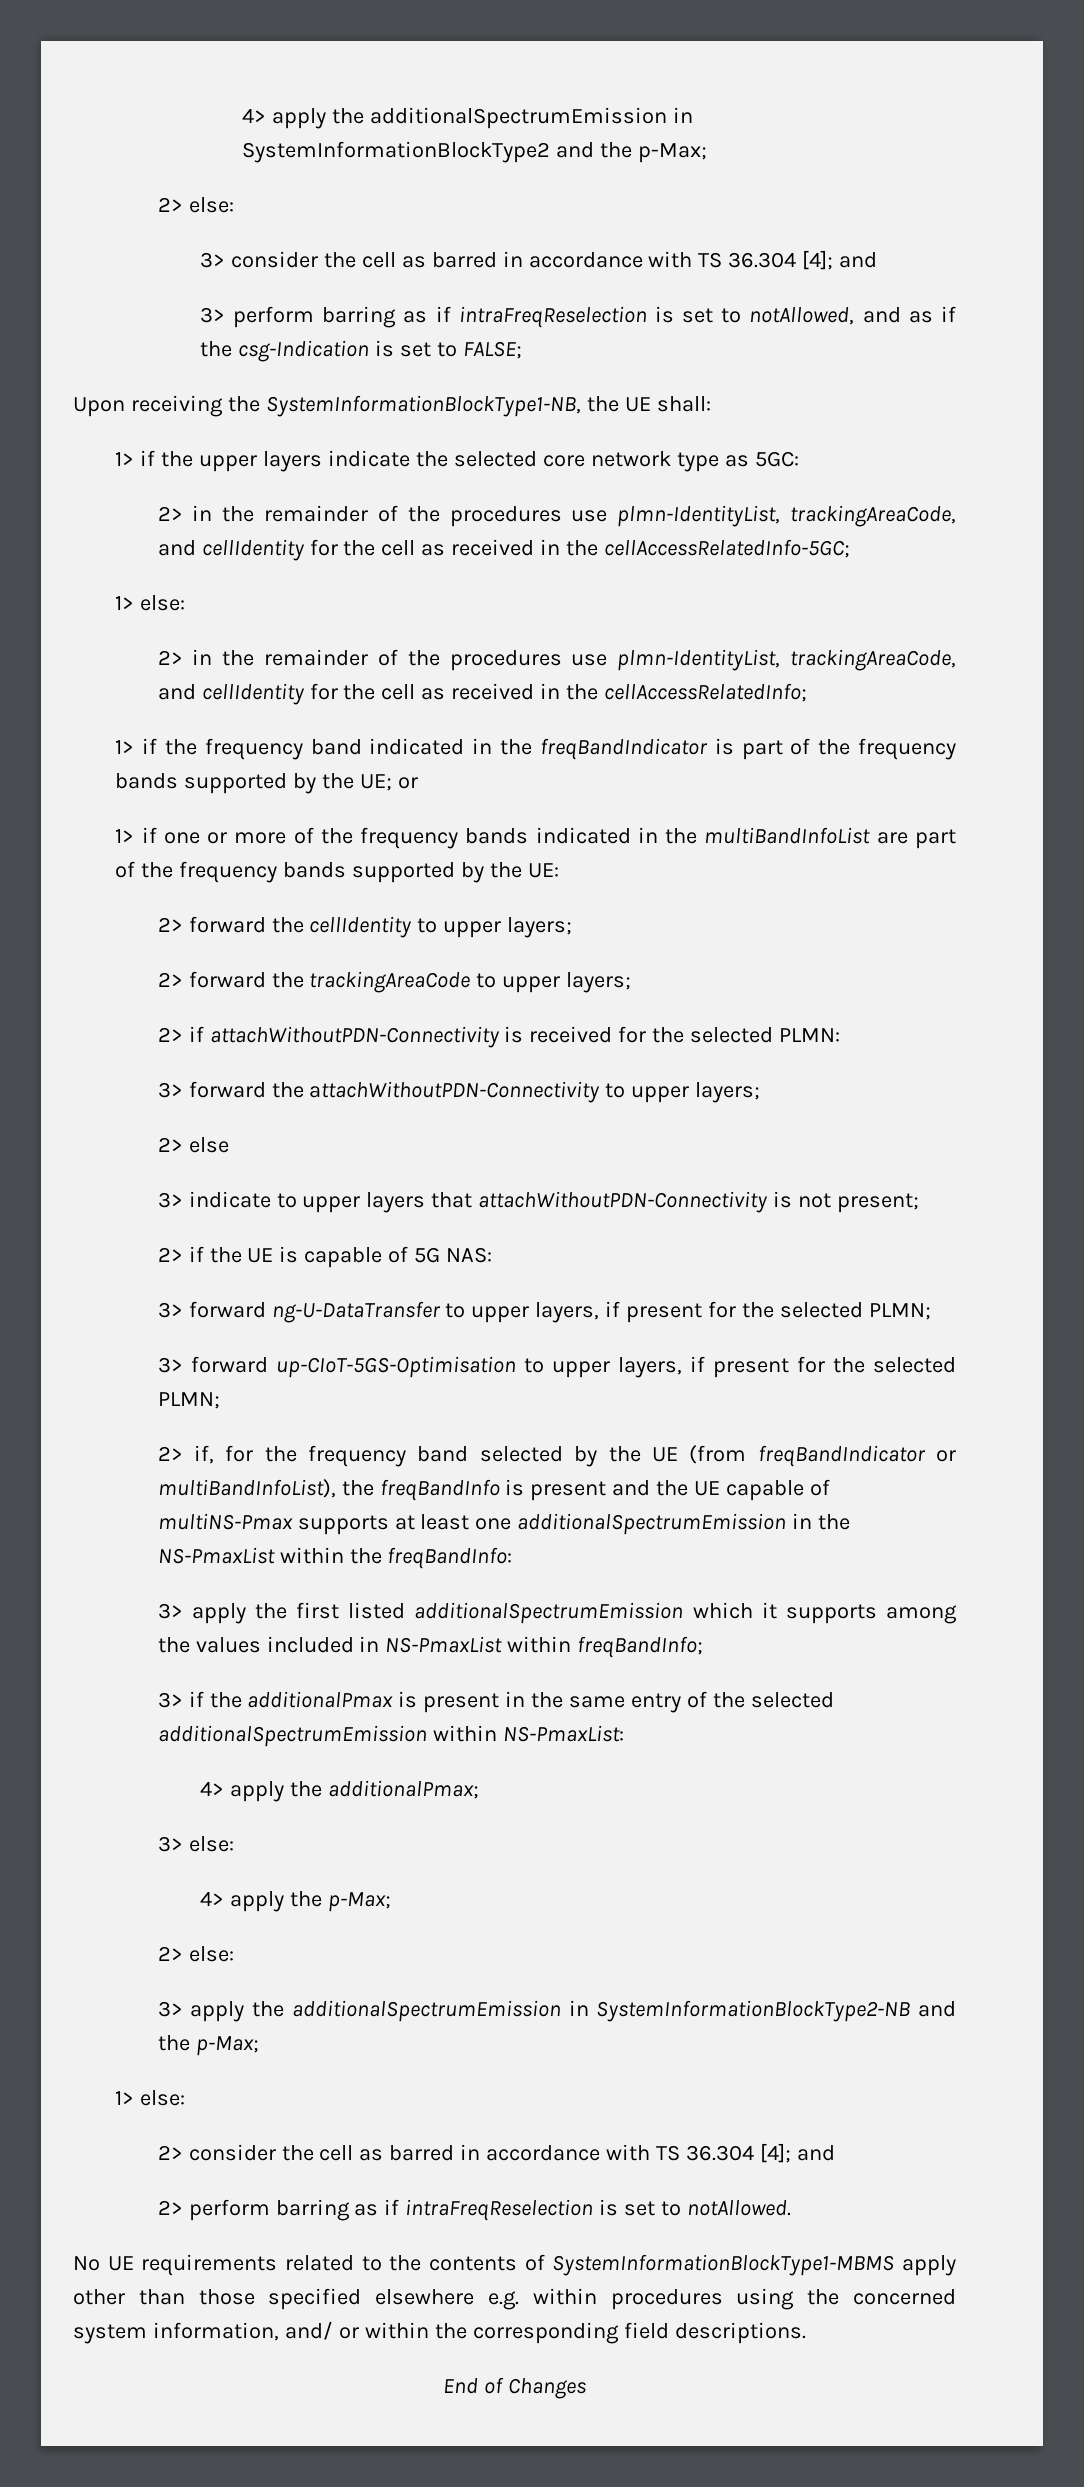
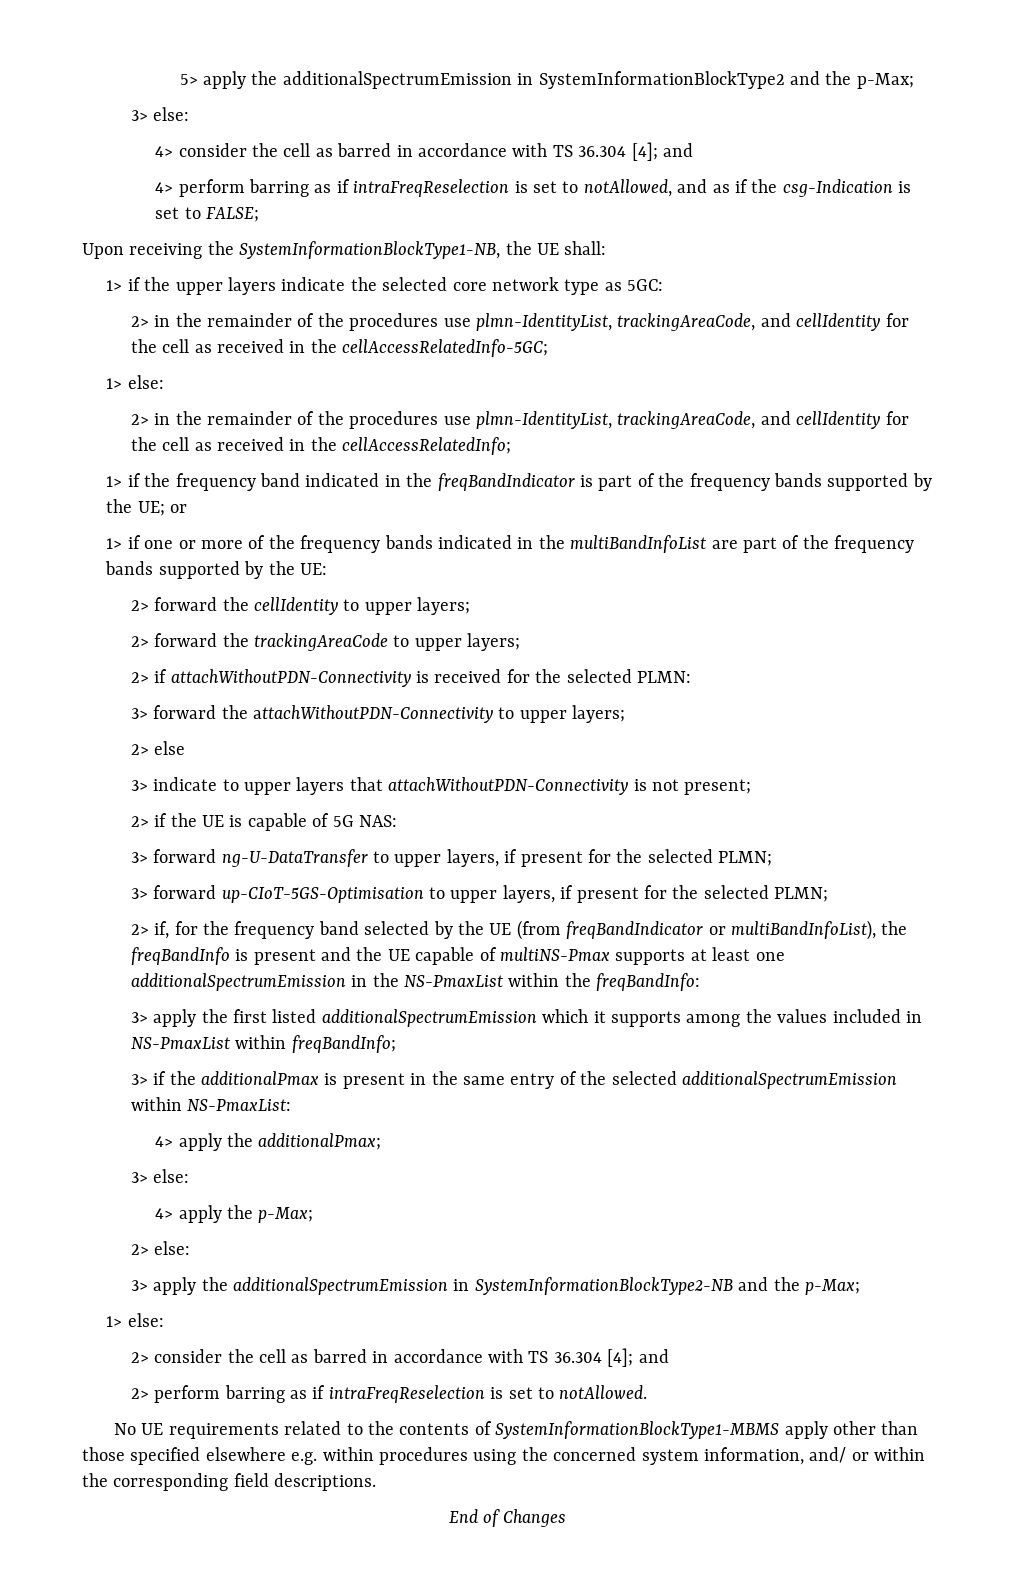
[242,108,267,123] 4> -> [179,74,198,85] 5>
[157,197,234,213] [199,252,225,268] 2> else: // 3> -> [130,107,190,121] [155,146,174,157] 3> else: // 4>
[199,307,225,323] 3> -> [155,182,174,193] 4>

